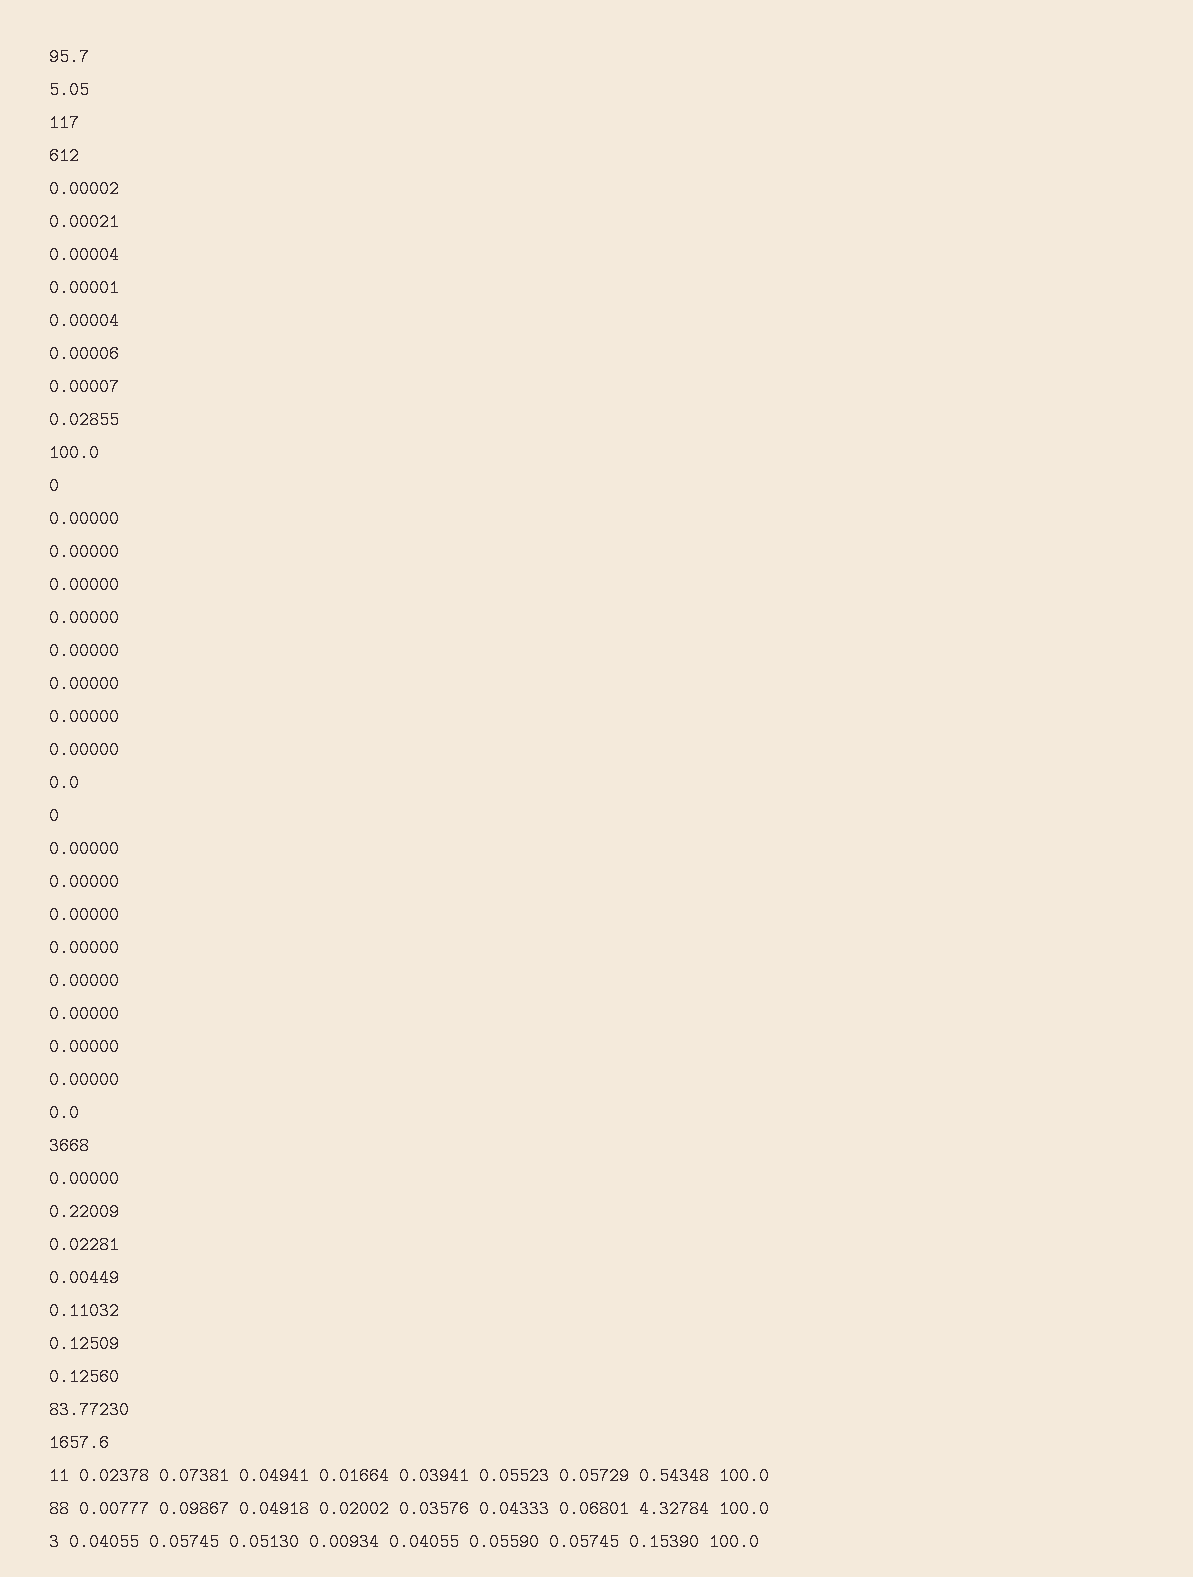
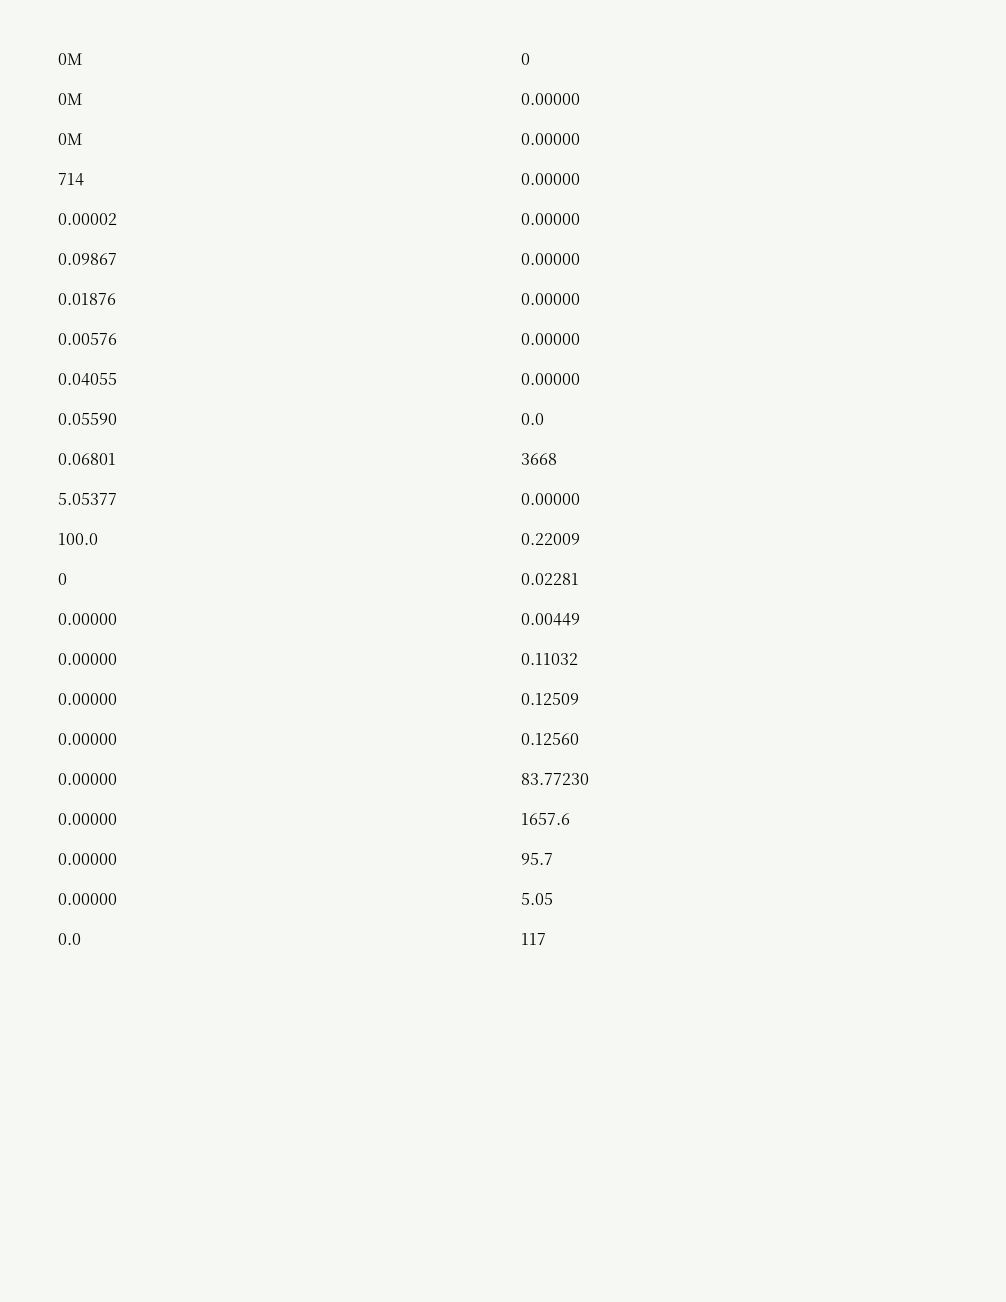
[49,48,89,66] [49,81,89,99] [49,114,79,132] [49,147,79,165] [49,180,119,198] [49,213,119,231] [49,246,119,264] [49,279,119,297] [49,312,119,330] [49,345,119,363] [49,378,119,396] [49,411,119,429] 95.7 // 5.05 // 117 // 612 // 0.00002 // 0.00021 // 0.00004 // 0.00001 // 0.00004 // 0.00006 // 0.00007 // 0.02855 -> [58,53,83,65] [58,93,83,105] [58,133,83,145] [58,173,84,186] [58,213,117,225] [58,253,117,265] [58,293,116,305] [58,333,117,345] [58,373,117,386] [58,413,117,425] [58,453,116,465] [58,493,117,505] 0M // 0M // 0M // 714 // 0.00002 // 0.09867 // 0.01876 // 0.00576 // 0.04055 // 0.05590 // 0.06801 // 5.05377
[49,1467,769,1485] [49,1500,769,1518] [49,1533,759,1551] 11 0.02378 0.07381 0.04941 0.01664 0.03941 0.05523 0.05729 0.54348 100.0 // 88 0.00777 0.09867 0.04918 0.02002 0.03576 0.04333 0.06801 4.32784 100.0 // 3 0.04055 0.05745 0.05130 0.00934 0.04055 0.05590 0.05745 0.15390 100.0 -> [521,853,553,865] [521,893,553,905] [521,933,546,945] 95.7 // 5.05 // 117

